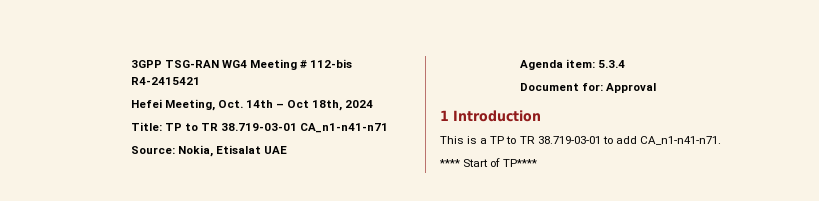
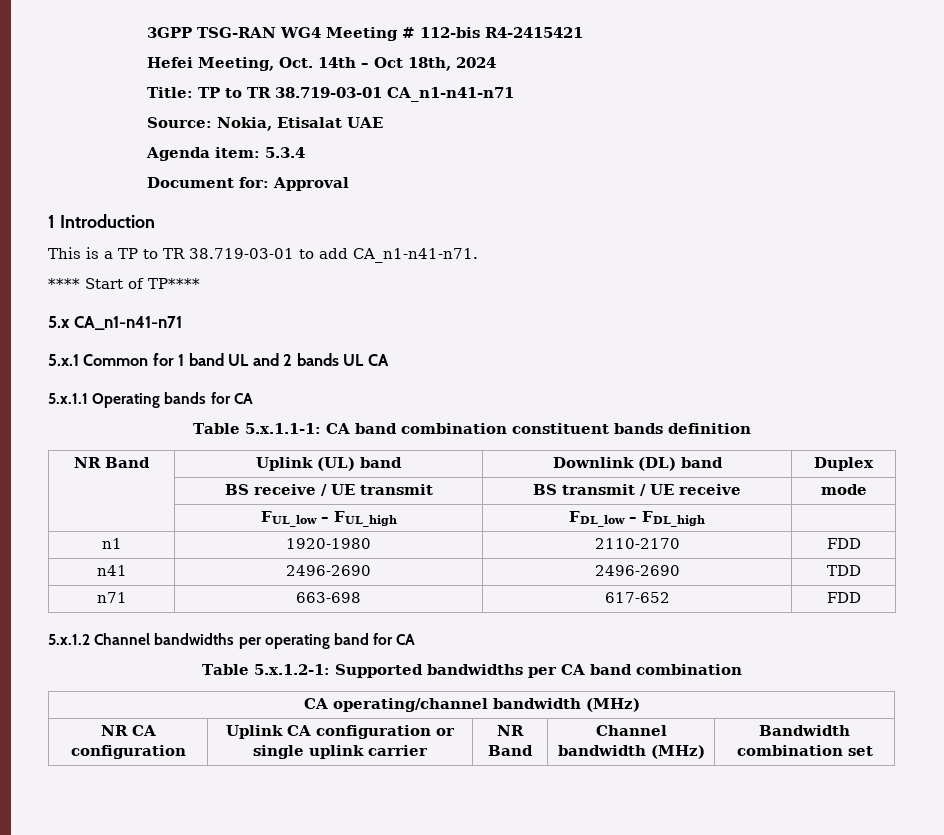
(538, 163) none -> [48,316,182,330] [48,353,389,366] [48,392,253,408] [193,423,751,434] [74,457,150,468] [256,457,403,471] [552,457,723,471] [814,457,874,471] [224,484,433,496] [533,484,741,496] [820,484,867,495] [260,511,397,527] [569,511,705,527] [101,538,122,549] [286,538,371,549] [594,538,680,549] [826,538,861,549] [96,565,127,576] [286,565,371,576] [594,565,680,576] [826,565,861,576] [96,592,127,603] [296,592,361,603] [604,592,670,603] [826,592,861,603] [48,633,416,649] [202,664,742,678] [303,698,640,712] [100,725,156,736] [70,745,186,759] [225,725,455,739] [252,745,428,759] [497,725,524,736] [488,745,533,756] [595,725,667,736] [557,745,705,759] [759,725,850,736] [736,745,873,756] // 5.x CA_n1-n41-n71 // 5.x.1 Common for 1 band UL and 2 bands UL CA // 5.x.1.1 Operating bands for CA // Table 5.x.1.1-1: CA band combination constituent bands definition // NR Band | Uplink (UL) band | Downlink (DL) band | Duplex // | BS receive / UE transmit | BS transmit / UE receive | mode // | FUL_low – FUL_high | FDL_low – FDL_high | // n1 | 1920-1980 | 2110-2170 | FDD // n41 | 2496-2690 | 2496-2690 | TDD // n71 | 663-698 | 617-652 | FDD // 5.x.1.2 Channel bandwidths per operating band for CA // Table 5.x.1.2-1: Supported bandwidths per CA band combination // CA operating/channel bandwidth (MHz) // NR CA configuration | Uplink CA configuration or single uplink carrier | NR Band | Channel bandwidth (MHz) | Bandwidth combination set

